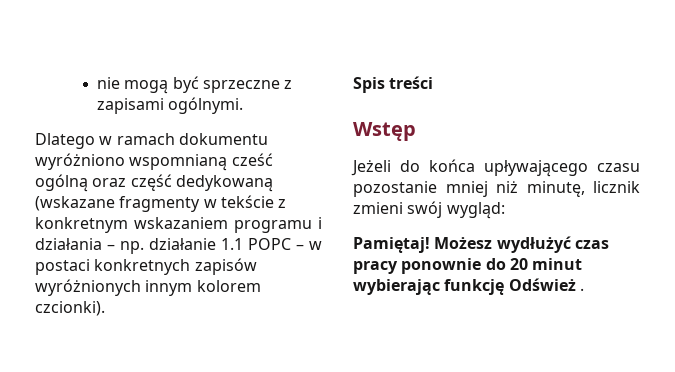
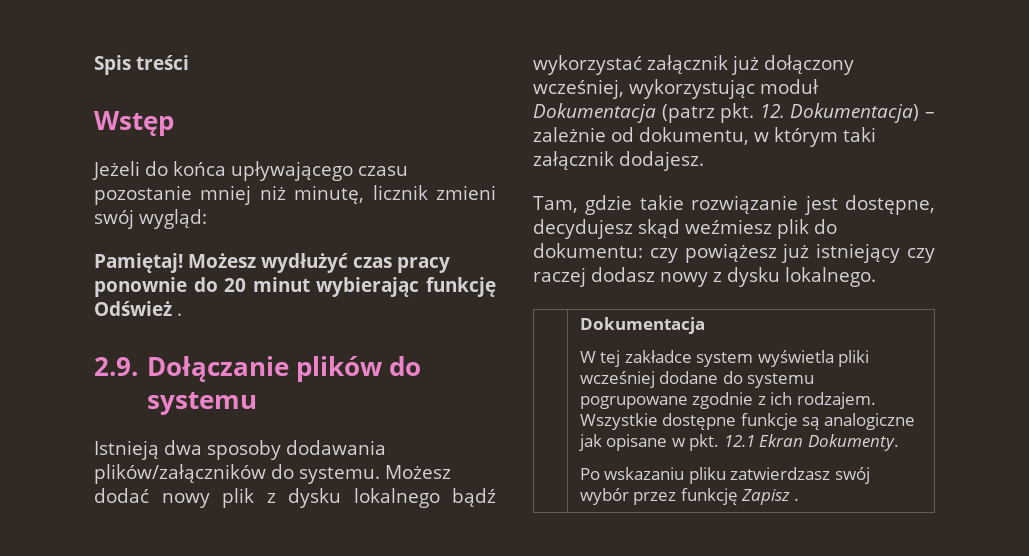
[97,76,293,94] [97,97,244,114] [35,133,268,149] [35,153,273,171] [35,174,273,192] [35,195,287,212] [35,217,322,233] [35,238,322,254] [35,258,257,275] [35,279,261,296] [35,301,105,316] nie mogą być sprzeczne z zapisami ogólnymi. // Dlatego w ramach dokumentu wyróżniono wspomnianą cześć ogólną oraz część dedykowaną (wskazane fragmenty w tekście z konkretnym wskazaniem programu i działania – np. działanie 1.1 POPC – w postaci konkretnych zapisów wyróżnionych innym kolorem czcionki). // -> (94, 65) none
(584, 289) none -> [94,356,422,382] [147,391,258,415] [94,440,386,460] [94,464,451,484] [94,488,496,508] [533,55,854,75] [533,79,819,99] [533,103,935,123] [533,127,876,147] [533,151,704,171] [533,195,935,215] [533,219,837,239] [533,243,935,263] [533,267,876,287] [579,317,705,334] [579,350,870,367] [579,371,815,388] [579,392,876,409] [579,413,915,430] [578,434,899,451] [579,467,870,484] [579,488,799,505] // 2.9. Dołączanie plików do systemu // Istnieją dwa sposoby dodawania plików/załączników do systemu. Możesz dodać nowy plik z dysku lokalnego bądź wykorzystać załącznik już dołączony wcześniej, wykorzystując moduł Dokumentacja (patrz pkt. 12. Dokumentacja) – zależnie od dokumentu, w którym taki załącznik dodajesz. // Tam, gdzie takie rozwiązanie jest dostępne, decydujesz skąd weźmiesz plik do dokumentu: czy powiążesz już istniejący czy raczej dodasz nowy z dysku lokalnego. // | Dokumentacja // W tej zakładce system wyświetla pliki wcześniej dodane do systemu pogrupowane zgodnie z ich rodzajem. Wszystkie dostępne funkcje są analogiczne jak opisane w pkt. 12.1 Ekran Dokumenty. // Po wskazaniu pliku zatwierdzasz swój wybór przez funkcję Zapisz .

